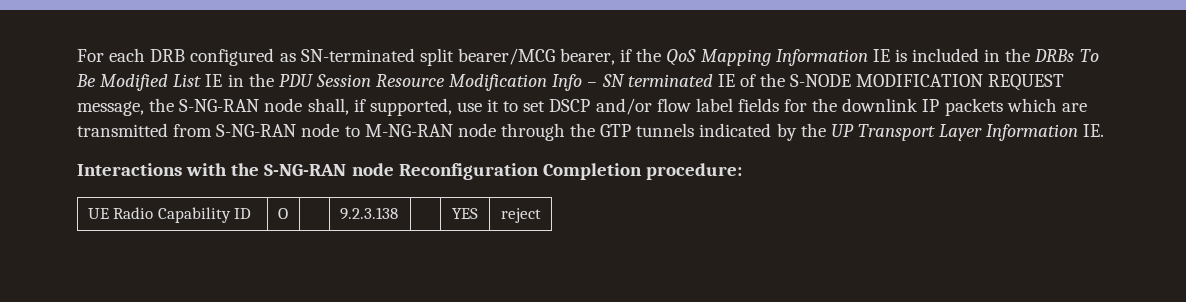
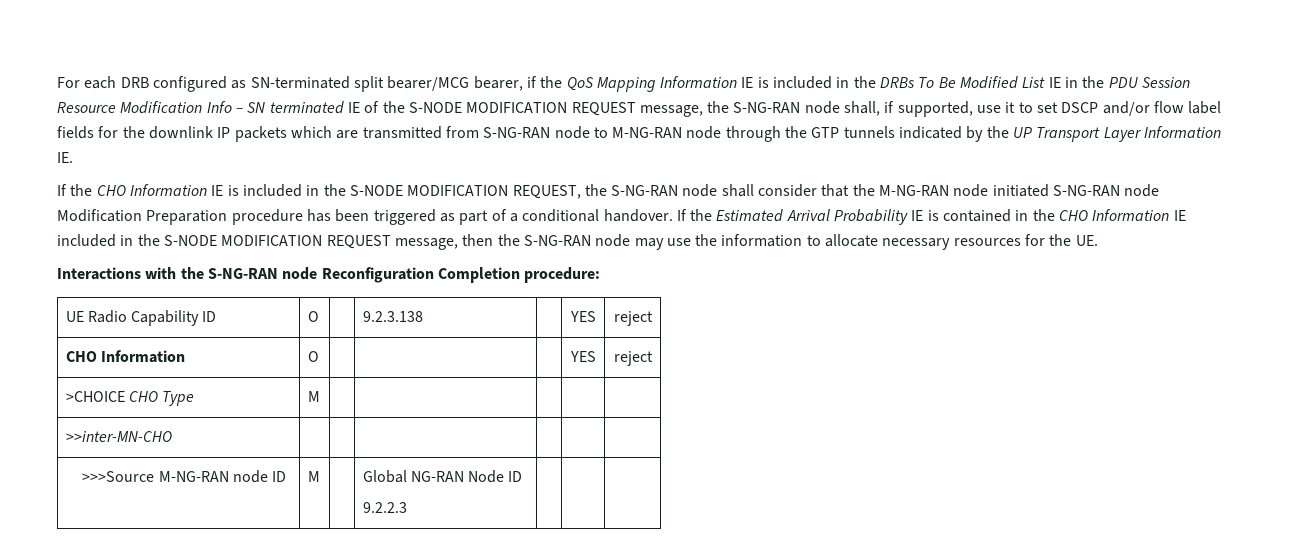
(1105, 130) none -> [57,184,1160,199] [57,209,1186,225] [57,234,1098,250] // If the CHO Information IE is included in the S-NODE MODIFICATION REQUEST, the S-NG-RAN node shall consider that the M-NG-RAN node initiated S-NG-RAN node Modification Preparation procedure has been triggered as part of a conditional handover. If the Estimated Arrival Probability IE is contained in the CHO Information IE included in the S-NODE MODIFICATION REQUEST message, then the S-NG-RAN node may use the information to allocate necessary resources for the UE.
(541, 215) none -> [65,350,185,363] [307,351,319,362] [569,351,596,362] [613,351,653,366] [65,391,195,406] [307,391,320,402] [65,431,172,442] [82,470,287,483] [307,471,320,482] [362,470,523,483] [362,502,407,513] // CHO Information | O | | | | YES | reject // >CHOICE CHO Type | M | | | | | // >>inter-MN-CHO | | | | | | // >>>Source M-NG-RAN node ID | M | | Global NG-RAN Node ID // 9.2.2.3 | | |

